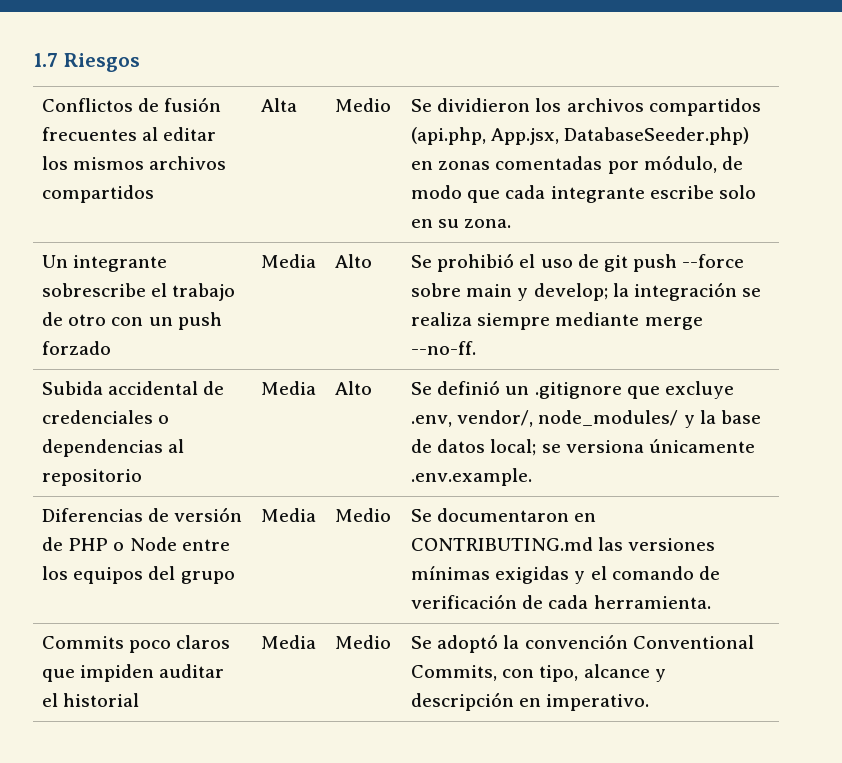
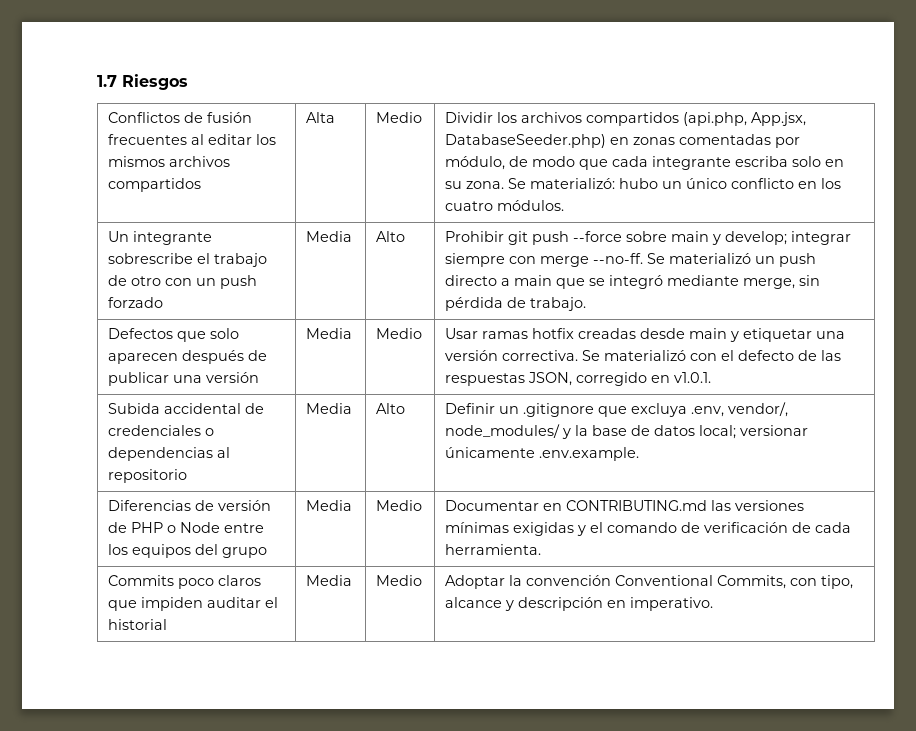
[411,98,531,112] Se dividieron -> [445,112,494,123] Dividir
[649,185,714,199] escribe -> [735,156,789,167] escriba
(512, 223) none -> [508,178,842,189] [445,200,565,211] Se materializó: hubo un único conflicto en los cuatro módulos.
[411,253,599,272] Se prohibió el uso de -> [445,231,505,242] Prohibir
[612,282,761,301] [411,312,703,330] [411,341,477,355] la integración se realiza siempre mediante merge --no-ff. -> [791,231,852,245] [445,253,817,267] [445,275,821,289] [445,297,587,311] [108,328,240,342] [108,350,268,364] [108,372,260,386] [306,328,353,339] [376,328,423,339] [445,328,846,342] [445,350,842,361] [445,372,712,386] integrar siempre con merge --no-ff. Se materializó un push directo a main que se integró mediante merge, sin pérdida de trabajo. // Defectos que solo aparecen después de publicar una versión | Media | Medio | Usar ramas hotfix creadas desde main y etiquetar una versión correctiva. Se materializó con el defecto de las respuestas JSON, corregido en v1.0.1.
[411,380,501,395] Se definió -> [445,403,496,414] Definir
[664,381,734,399] excluye -> [631,403,688,417] excluya
[541,440,644,453] se versiona -> [740,425,809,436] versionar
[411,508,570,522] Se documentaron -> [445,500,540,511] Documentar
[411,634,499,653] Se adoptó -> [445,575,506,589] Adoptar

